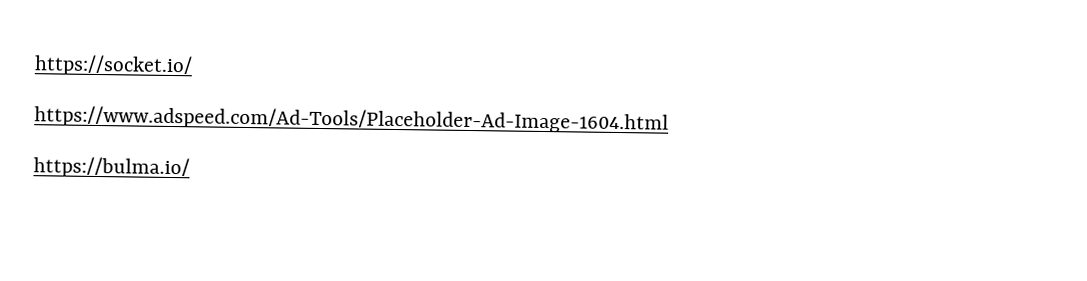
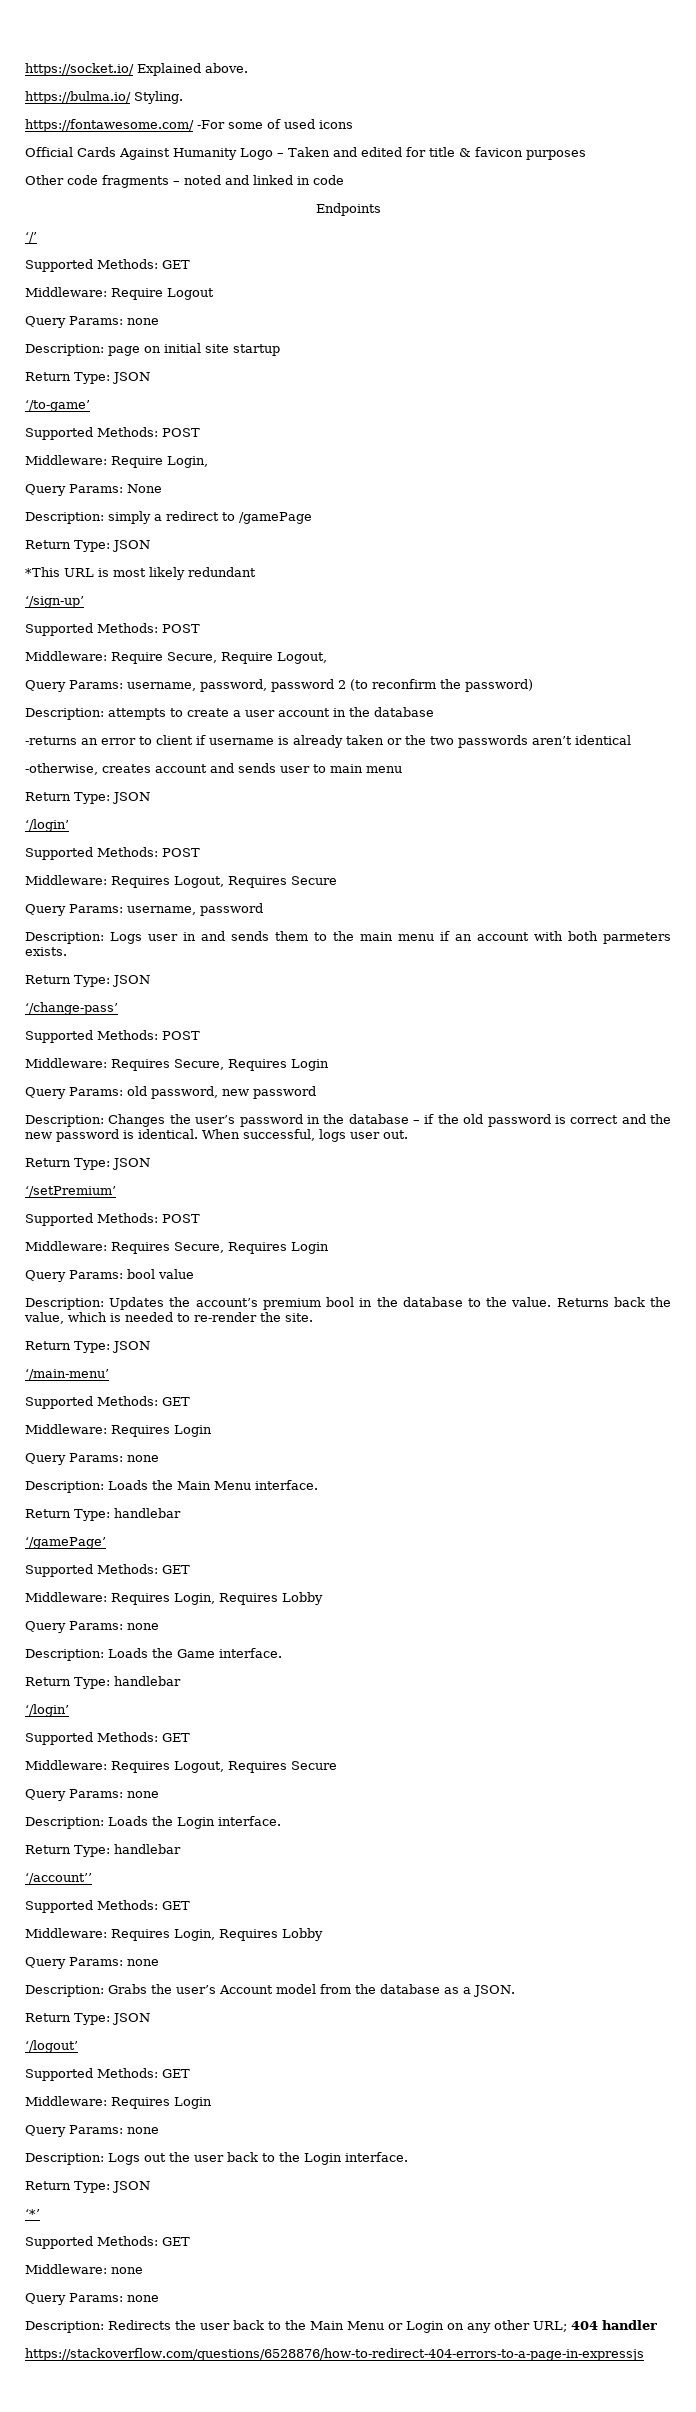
[34,105,669,134] // https://www.adspeed.com/Ad-Tools/Placeholder-Ad-Image-1604.html -> [137,63,248,76] Explained above.
(190, 167) none -> [134,91,183,104] [25,119,353,132] [25,147,586,160] [25,175,344,188] [315,203,381,216] [25,232,37,243] [25,259,190,272] [25,287,214,300] [25,316,159,328] [25,343,280,356] [25,372,150,384] [25,400,90,412] [25,427,200,440] [25,455,208,468] [25,484,162,496] [25,511,312,524] [25,540,150,552] [25,567,256,580] [25,596,84,608] [25,623,200,636] [25,651,327,664] [25,679,533,692] [25,707,434,720] [25,735,631,748] [25,763,402,775] [25,792,150,804] [25,819,69,832] [25,847,200,860] [25,875,337,888] [25,903,263,916] [25,931,671,944] [25,947,67,956] [25,975,150,987] [25,1002,118,1015] [25,1030,200,1043] [25,1058,329,1071] [25,1086,316,1099] [25,1114,671,1127] [25,1129,408,1142] [25,1158,150,1170] [25,1186,116,1197] [25,1213,200,1226] [25,1241,329,1254] [25,1269,194,1282] [25,1297,671,1310] [24,1312,313,1324] [25,1341,150,1353] [25,1369,109,1380] [25,1396,190,1409] [25,1424,212,1437] [25,1453,159,1465] [25,1480,318,1493] [25,1508,181,1521] [25,1537,106,1549] [25,1564,190,1577] [25,1592,323,1605] [25,1621,159,1633] [25,1648,282,1661] [25,1676,181,1689] [25,1704,69,1717] [25,1732,190,1745] [25,1760,337,1773] [25,1789,159,1801] [25,1816,281,1829] [25,1844,181,1857] [25,1873,92,1884] [25,1900,190,1913] [25,1928,323,1941] [25,1957,159,1969] [25,1984,515,1997] [25,2013,150,2025] [25,2040,78,2053] [25,2068,190,2081] [25,2096,212,2109] [25,2125,159,2137] [25,2152,408,2165] [25,2181,150,2193] [25,2209,40,2218] [25,2236,190,2249] [25,2264,143,2274] [25,2293,159,2305] [25,2320,657,2333] [25,2348,644,2361] Styling. // https://fontawesome.com/ -For some of used icons // Official Cards Against Humanity Logo – Taken and edited for title & favicon purposes // Other code fragments – noted and linked in code // Endpoints // ‘/’ // Supported Methods: GET // Middleware: Require Logout // Query Params: none // Description: page on initial site startup // Return Type: JSON // ‘/to-game’ // Supported Methods: POST // Middleware: Require Login, // Query Params: None // Description: simply a redirect to /gamePage // Return Type: JSON // *This URL is most likely redundant // ‘/sign-up’ // Supported Methods: POST // Middleware: Require Secure, Require Logout, // Query Params: username, password, password 2 (to reconfirm the password) // Description: attempts to create a user account in the database // -returns an error to client if username is already taken or the two passwords aren’t identical // -otherwise, creates account and sends user to main menu // Return Type: JSON // ‘/login’ // Supported Methods: POST // Middleware: Requires Logout, Requires Secure // Query Params: username, password // Description: Logs user in and sends them to the main menu if an account with both parmeters exists. // Return Type: JSON // ‘/change-pass’ // Supported Methods: POST // Middleware: Requires Secure, Requires Login // Query Params: old password, new password // Description: Changes the user’s password in the database – if the old password is correct and the new password is identical. When successful, logs user out. // Return Type: JSON // ‘/setPremium’ // Supported Methods: POST // Middleware: Requires Secure, Requires Login // Query Params: bool value // Description: Updates the account’s premium bool in the database to the value. Returns back the value, which is needed to re-render the site. // Return Type: JSON // ‘/main-menu’ // Supported Methods: GET // Middleware: Requires Login // Query Params: none // Description: Loads the Main Menu interface. // Return Type: handlebar // ‘/gamePage’ // Supported Methods: GET // Middleware: Requires Login, Requires Lobby // Query Params: none // Description: Loads the Game interface. // Return Type: handlebar // ‘/login’ // Supported Methods: GET // Middleware: Requires Logout, Requires Secure // Query Params: none // Description: Loads the Login interface. // Return Type: handlebar // ‘/account’’ // Supported Methods: GET // Middleware: Requires Login, Requires Lobby // Query Params: none // Description: Grabs the user’s Account model from the database as a JSON. // Return Type: JSON // ‘/logout’ // Supported Methods: GET // Middleware: Requires Login // Query Params: none // Description: Logs out the user back to the Login interface. // Return Type: JSON // ‘*’ // Supported Methods: GET // Middleware: none // Query Params: none // Description: Redirects the user back to the Main Menu or Login on any other URL; 404 handler // https://stackoverflow.com/questions/6528876/how-to-redirect-404-errors-to-a-page-in-expressjs

